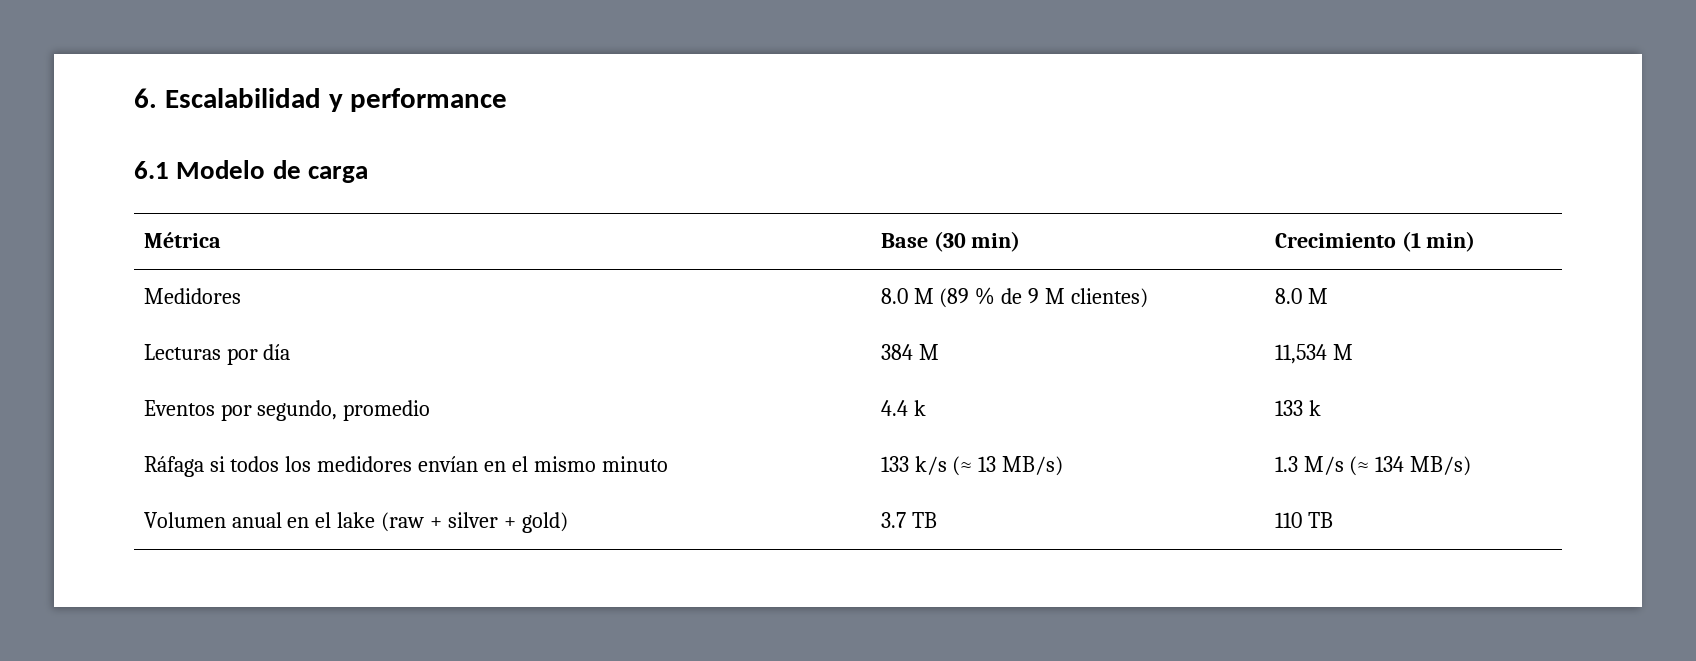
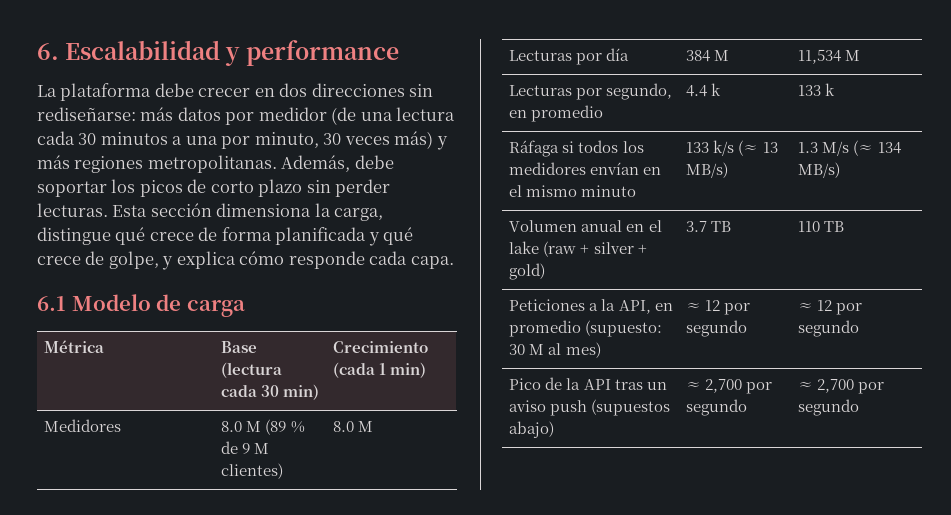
(508, 100) none -> [37,83,434,101] [37,107,456,125] [37,131,448,150] [37,155,394,173] [37,179,391,197] [37,203,384,221] [37,227,414,246] [37,251,454,270] // La plataforma debe crecer en dos direcciones sin rediseñarse: más datos por medidor (de una lectura cada 30 minutos a una por minuto, 30 veces más) y más regiones metropolitanas. Además, debe soportar los picos de corto plazo sin perder lecturas. Esta sección dimensiona la carga, distingue qué crece de forma planificada y qué crece de golpe, y explica cómo responde cada capa.
[933,231,966,252] (30 -> [221,362,283,378] [221,385,280,397] (lectura cada 30
[1401,231,1421,252] (1 -> [333,362,387,378] (cada 1
[143,400,215,416] Eventos -> [509,85,573,96] Lecturas
(338, 410) none -> [509,110,528,118] en
(1333, 520) none -> [509,299,673,314] [509,320,663,337] [509,342,601,358] [686,300,751,315] [686,320,748,337] [798,300,863,315] [798,320,860,337] [509,377,667,390] [509,399,671,416] [509,421,555,438] [686,379,773,394] [686,399,748,416] [798,379,885,394] [798,399,860,416] // Peticiones a la API, en promedio (supuesto: 30 M al mes) | ≈ 12 por segundo | ≈ 12 por segundo // Pico de la API tras un aviso push (supuestos abajo) | ≈ 2,700 por segundo | ≈ 2,700 por segundo

